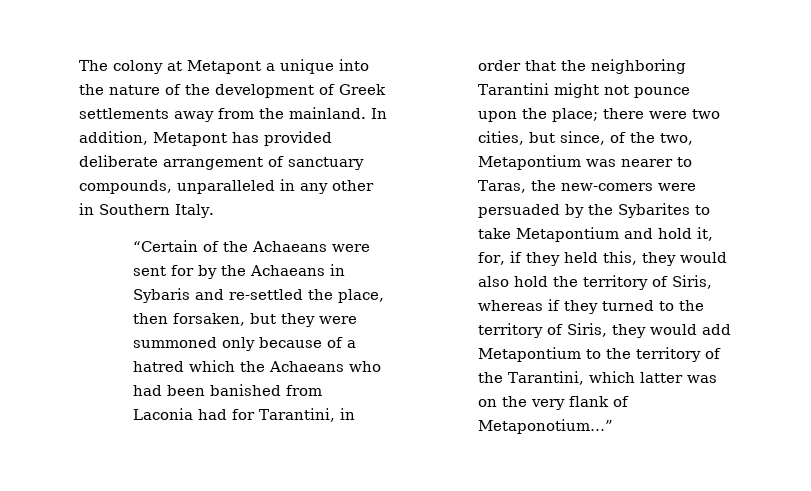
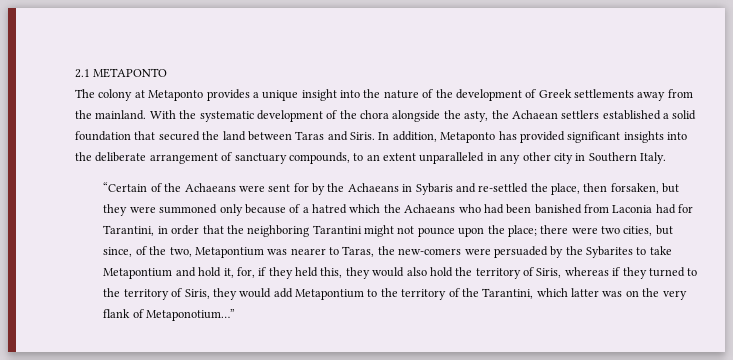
(79, 65) none -> [75,68,168,78] 2.1 METAPONTO //
[187,60,261,74] Metapont -> [148,89,250,101] Metaponto provides
(334, 66) none -> [301,89,337,101] insight
(366, 113) none -> [149,110,697,122] [75,131,375,141] With the systematic development of the chora alongside the asty, the Achaean settlers established a solid foundation that secured the land between Taras and Siris.
[153,132,227,146] Metapont -> [440,132,496,143] Metaponto
(332, 138) none -> [567,131,687,143] [75,152,92,161] significant insights into the
(172, 187) none -> [353,153,416,161] to an extent
(374, 185) none -> [553,153,573,164] city

